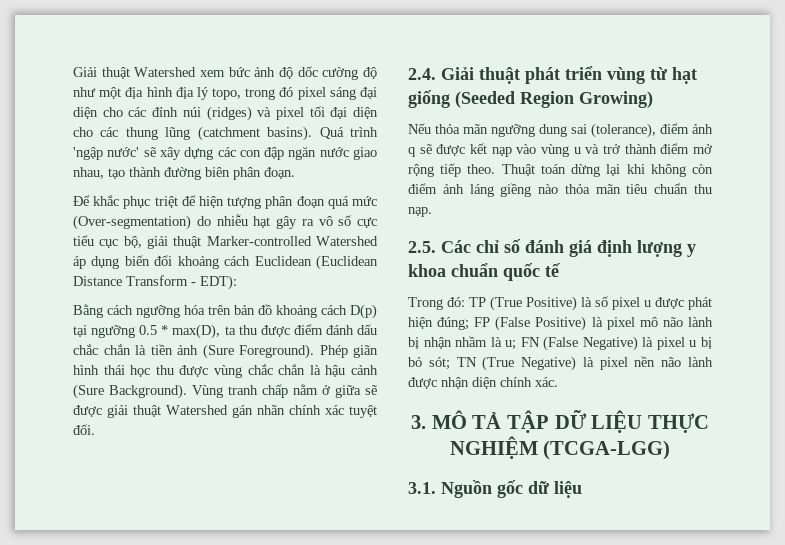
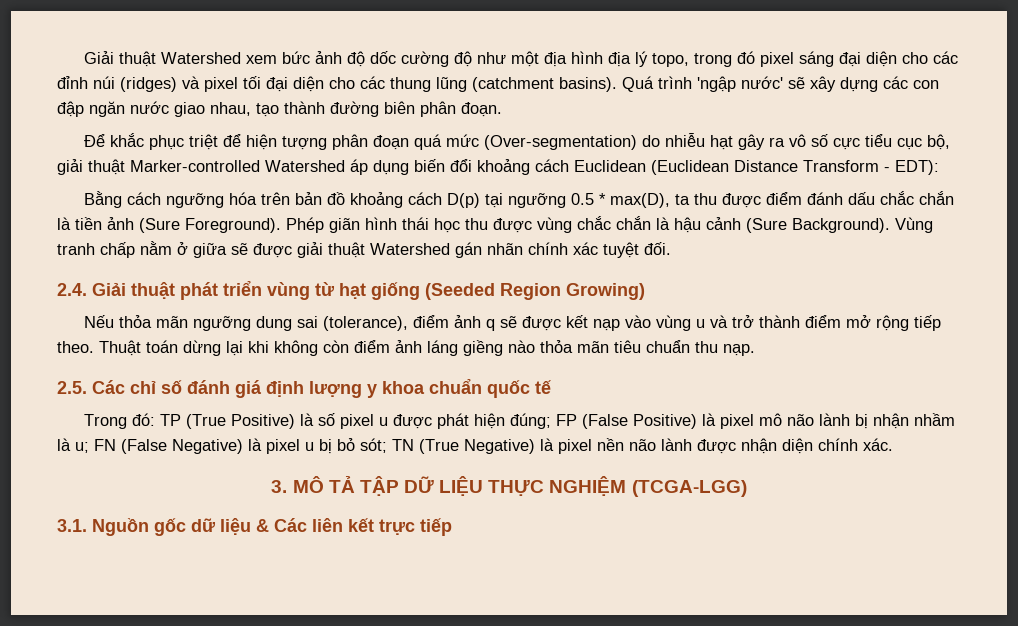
(582, 489) none -> [256,518,452,536] & Các liên kết trực tiếp

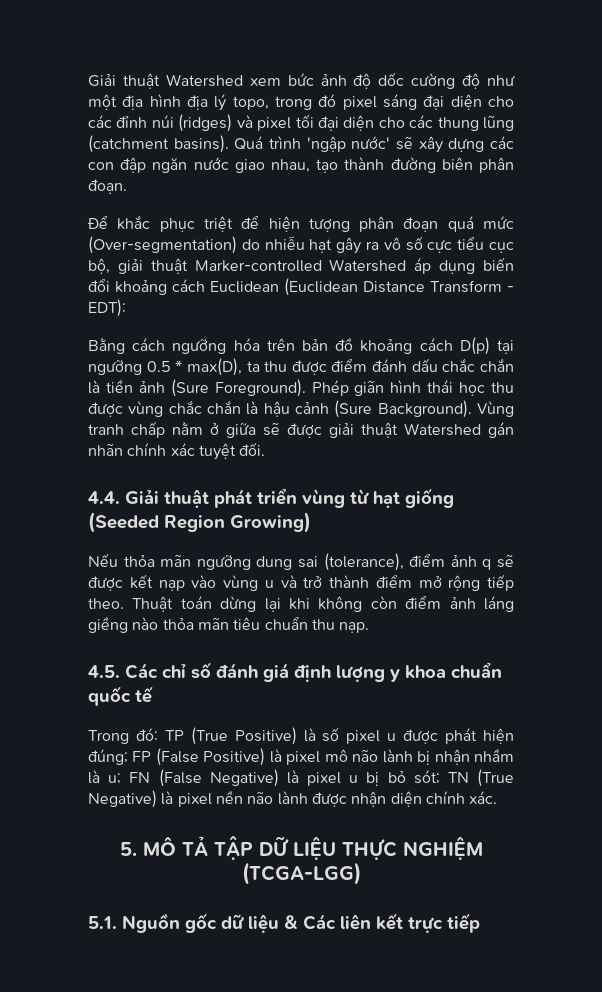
[57,283,87,296] 2.4. -> [88,491,120,504] 4.4.
[57,381,87,394] 2.5. -> [88,665,120,678] 4.5.
[271,480,288,493] 3. -> [119,842,137,856] 5.
[57,519,87,532] 3.1. -> [88,916,117,929] 5.1.

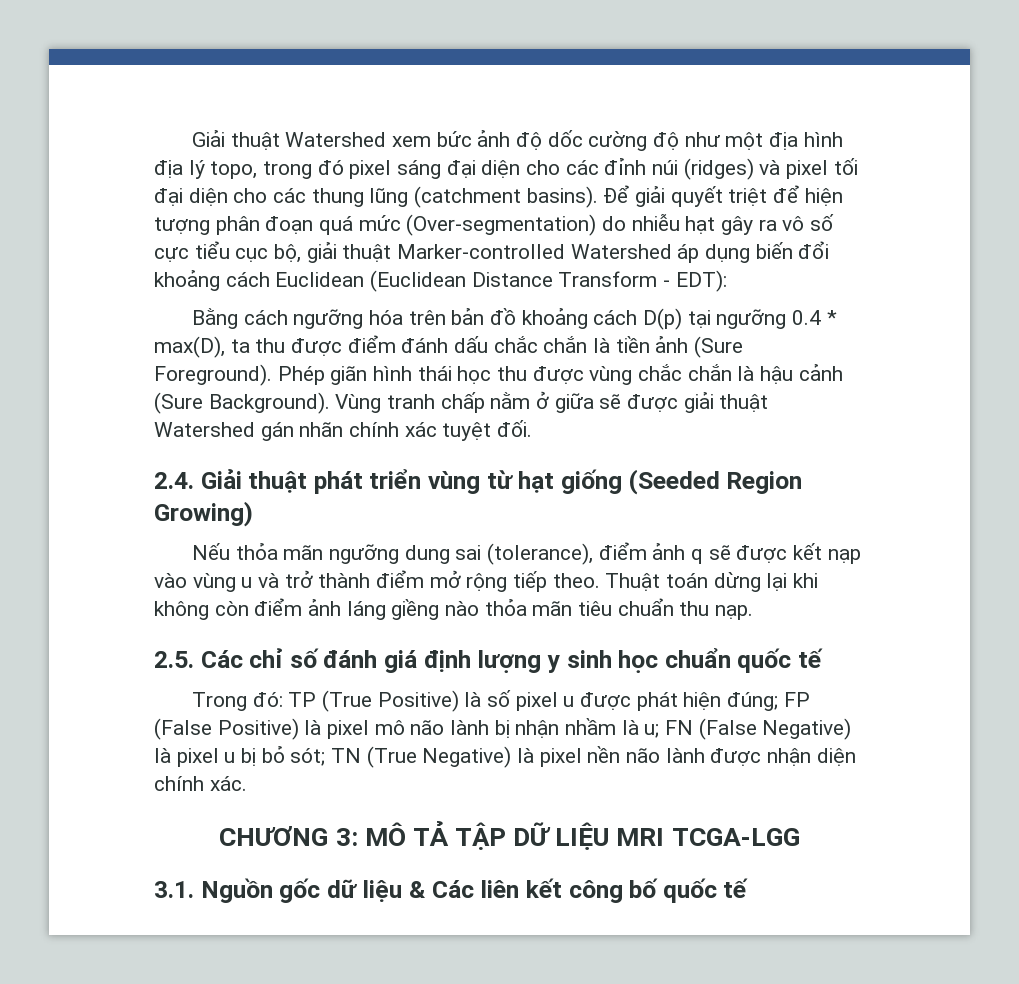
[234,136,514,153] [88,157,514,173] [88,179,127,194] [87,215,195,232] Quá trình 'ngập nước' sẽ xây dựng các con đập ngăn nước giao nhau, tạo thành đường biên phân đoạn. // Để khắc phục -> [603,185,723,207] Để giải quyết
[146,361,171,372] 0.5 -> [792,310,822,325] 0.4
[88,491,120,504] 4.4. -> [154,472,194,489] 2.4.
[88,665,120,678] 4.5. -> [154,651,194,668] 2.5.
[405,665,446,679] khoa -> [566,650,659,673] sinh học
[119,842,137,856] 5. -> [219,826,358,846] CHƯƠNG 3:
[341,837,483,860] [241,862,361,885] [88,916,117,929] THỰC NGHIỆM (TCGA-LGG) // 5.1. -> [616,828,800,846] [154,881,194,898] MRI TCGA-LGG // 3.1.
[408,913,480,933] trực tiếp -> [568,878,749,903] công bố quốc tế

